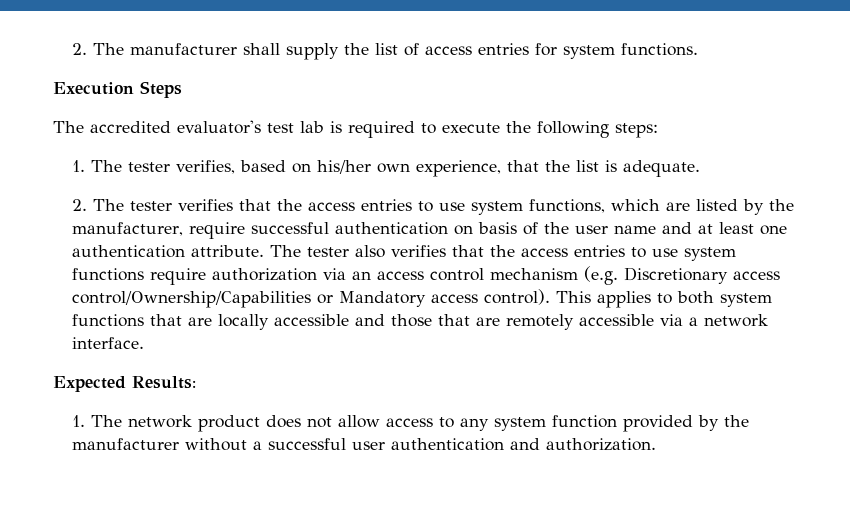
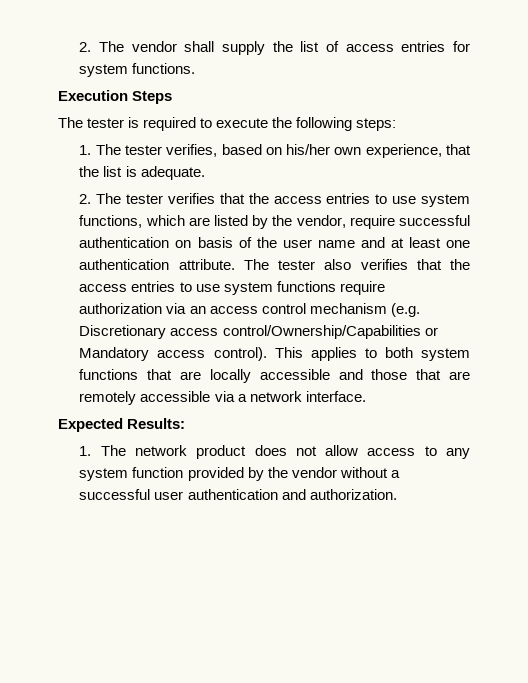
[72,43,238,55] 2. The manufacturer -> [79,41,177,52] 2. The vendor
[90,120,324,134] accredited evaluator's test lab -> [87,118,125,128] tester
[72,222,184,236] manufacturer, -> [296,215,346,228] vendor,
[72,438,180,450] manufacturer -> [291,467,337,478] vendor

